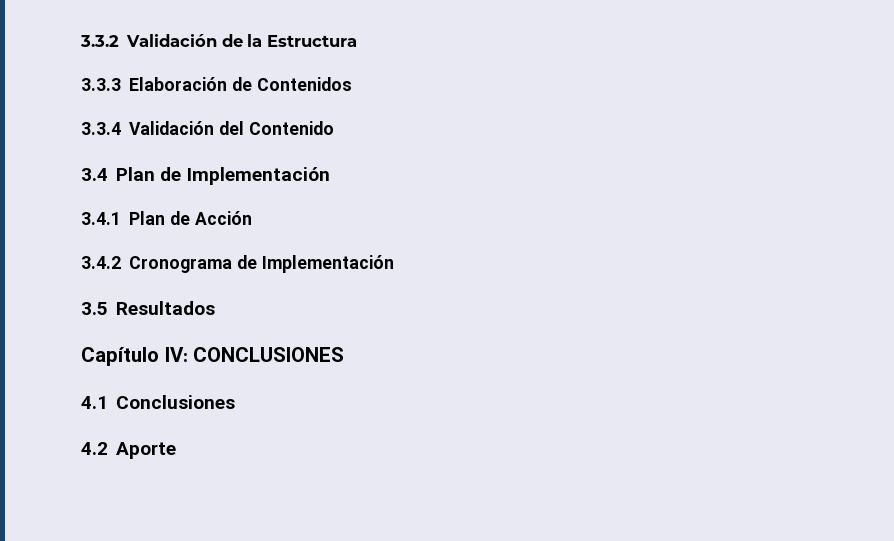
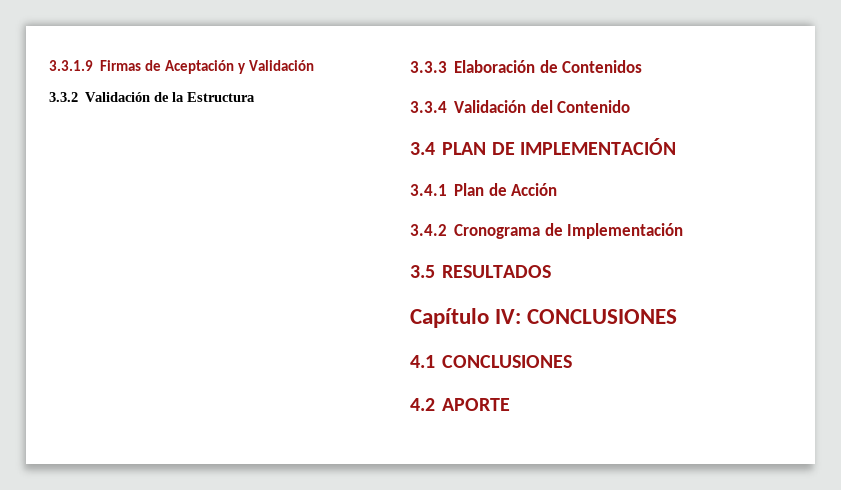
(80, 41) none -> [49,60,314,74] 3.3.1.9 Firmas de Aceptación y Validación //
[116,167,330,185] Plan de Implementación -> [442,138,676,155] PLAN DE IMPLEMENTACIÓN
[116,301,216,315] Resultados -> [442,265,552,278] RESULTADOS
[116,395,236,409] Conclusiones -> [442,355,573,368] CONCLUSIONES
[116,442,177,459] Aporte -> [442,398,511,411] APORTE

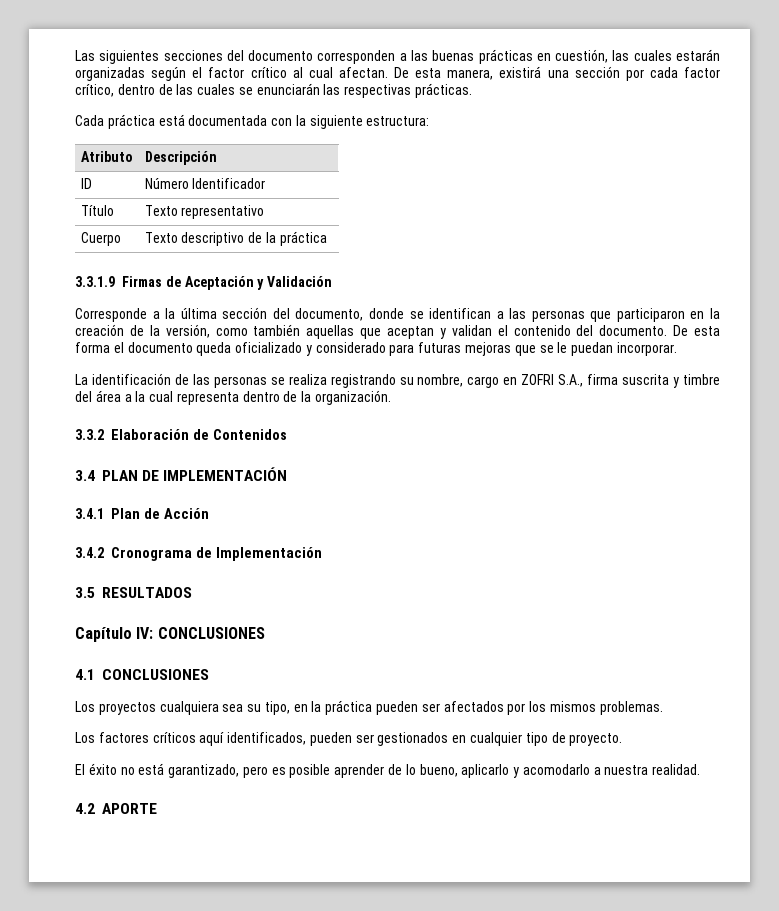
(49, 65) none -> [75,49,721,64] [75,66,720,81] [75,83,473,98] [75,114,430,129] [80,151,133,162] [144,151,217,165] [80,178,92,189] [144,178,266,189] [80,205,114,216] [144,205,265,219] [80,232,121,246] [144,231,327,246] Las siguientes secciones del documento corresponden a las buenas prácticas en cuestión, las cuales estarán organizadas según el factor crítico al cual afectan. De esta manera, existirá una sección por cada factor crítico, dentro de las cuales se enunciarán las respectivas prácticas. // Cada práctica está documentada con la siguiente estructura: // Atributo | Descripción // ID | Número Identificador // Título | Texto representativo // Cuerpo | Texto descriptivo de la práctica //
[49,92,256,102] [410,61,447,73] 3.3.2 Validación de la Estructura // 3.3.3 -> [75,307,720,322] [75,324,720,339] [75,342,677,356] [75,373,721,388] [75,390,392,405] [75,429,104,440] Corresponde a la última sección del documento, donde se identifican a las personas que participaron en la creación de la versión, como también aquellas que aceptan y validan el contenido del documento. De esta forma el documento queda oficializado y considerado para futuras mejoras que se le puedan incorporar. // La identificación de las personas se realiza registrando su nombre, cargo en ZOFRI S.A., firma suscrita y timbre del área a la cual representa dentro de la organización. // 3.3.2
[410,100,631,113] // 3.3.4 Validación del Contenido -> (287, 434) none
(573, 361) none -> [75,700,663,715] [75,732,623,746] [75,763,701,778] // Los proyectos cualquiera sea su tipo, en la práctica pueden ser afectados por los mismos problemas. // Los factores críticos aquí identificados, pueden ser gestionados en cualquier tipo de proyecto. // El éxito no está garantizado, pero es posible aprender de lo bueno, aplicarlo y acomodarlo a nuestra realidad.

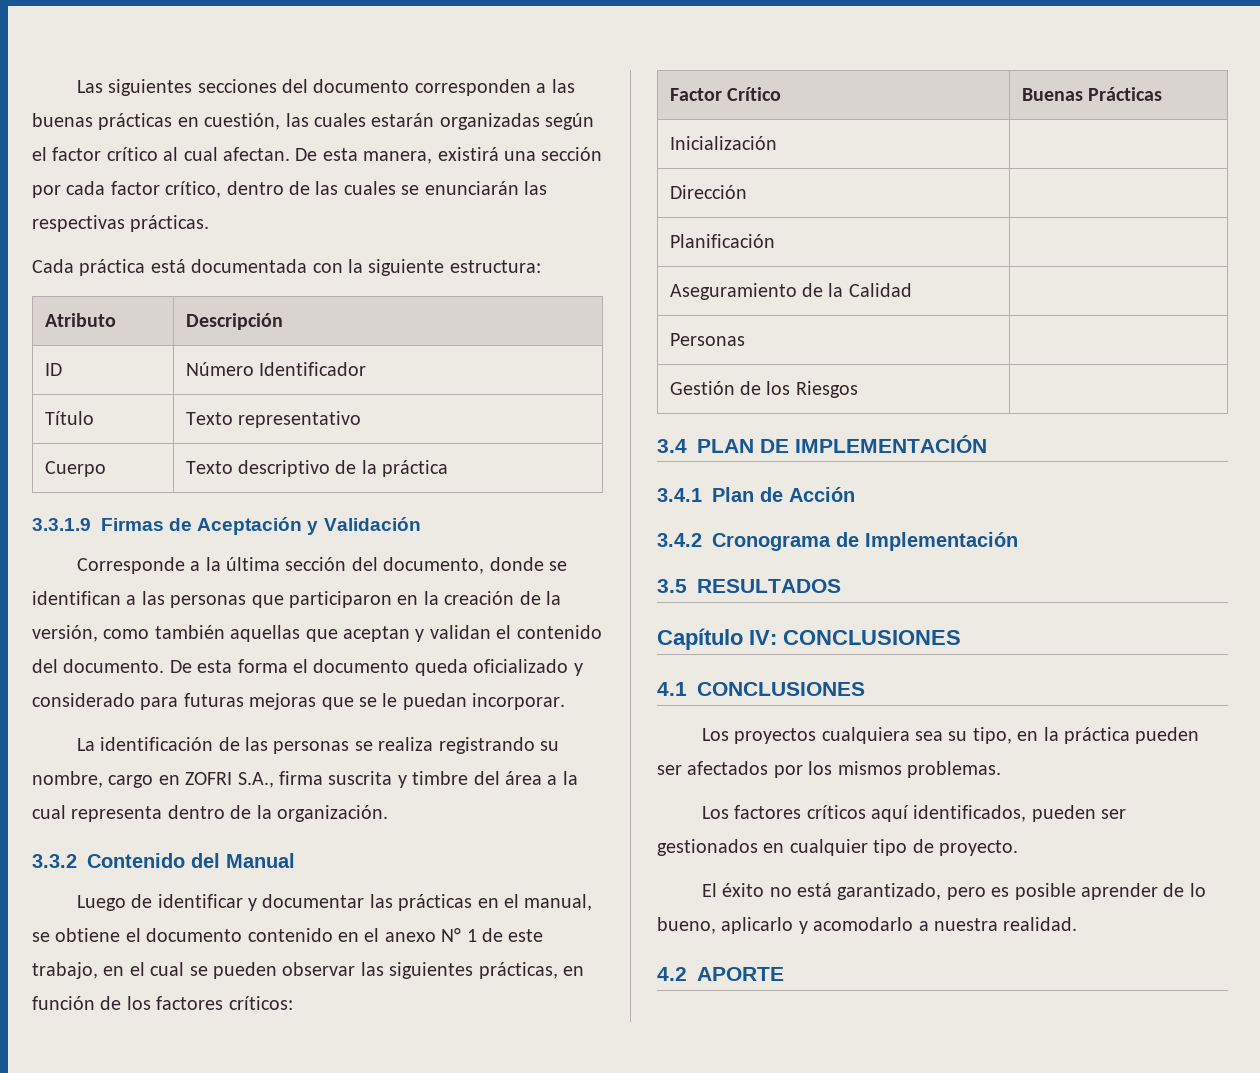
[111,429,287,440] Elaboración de Contenidos -> [87,853,295,868] [76,894,593,911] [32,928,544,942] [32,962,584,979] [32,996,293,1010] [669,87,781,101] [1021,87,1162,101] [669,136,777,150] [669,185,747,199] [669,234,775,248] [669,283,912,300] [669,333,745,346] [669,381,858,398] Contenido del Manual // Luego de identificar y documentar las prácticas en el manual, se obtiene el documento contenido en el anexo N° 1 de este trabajo, en el cual se pueden observar las siguientes prácticas, en función de los factores críticos: // Factor Crítico | Buenas Prácticas // Inicialización | // Dirección | // Planificación | // Aseguramiento de la Calidad | // Personas | // Gestión de los Riesgos |

